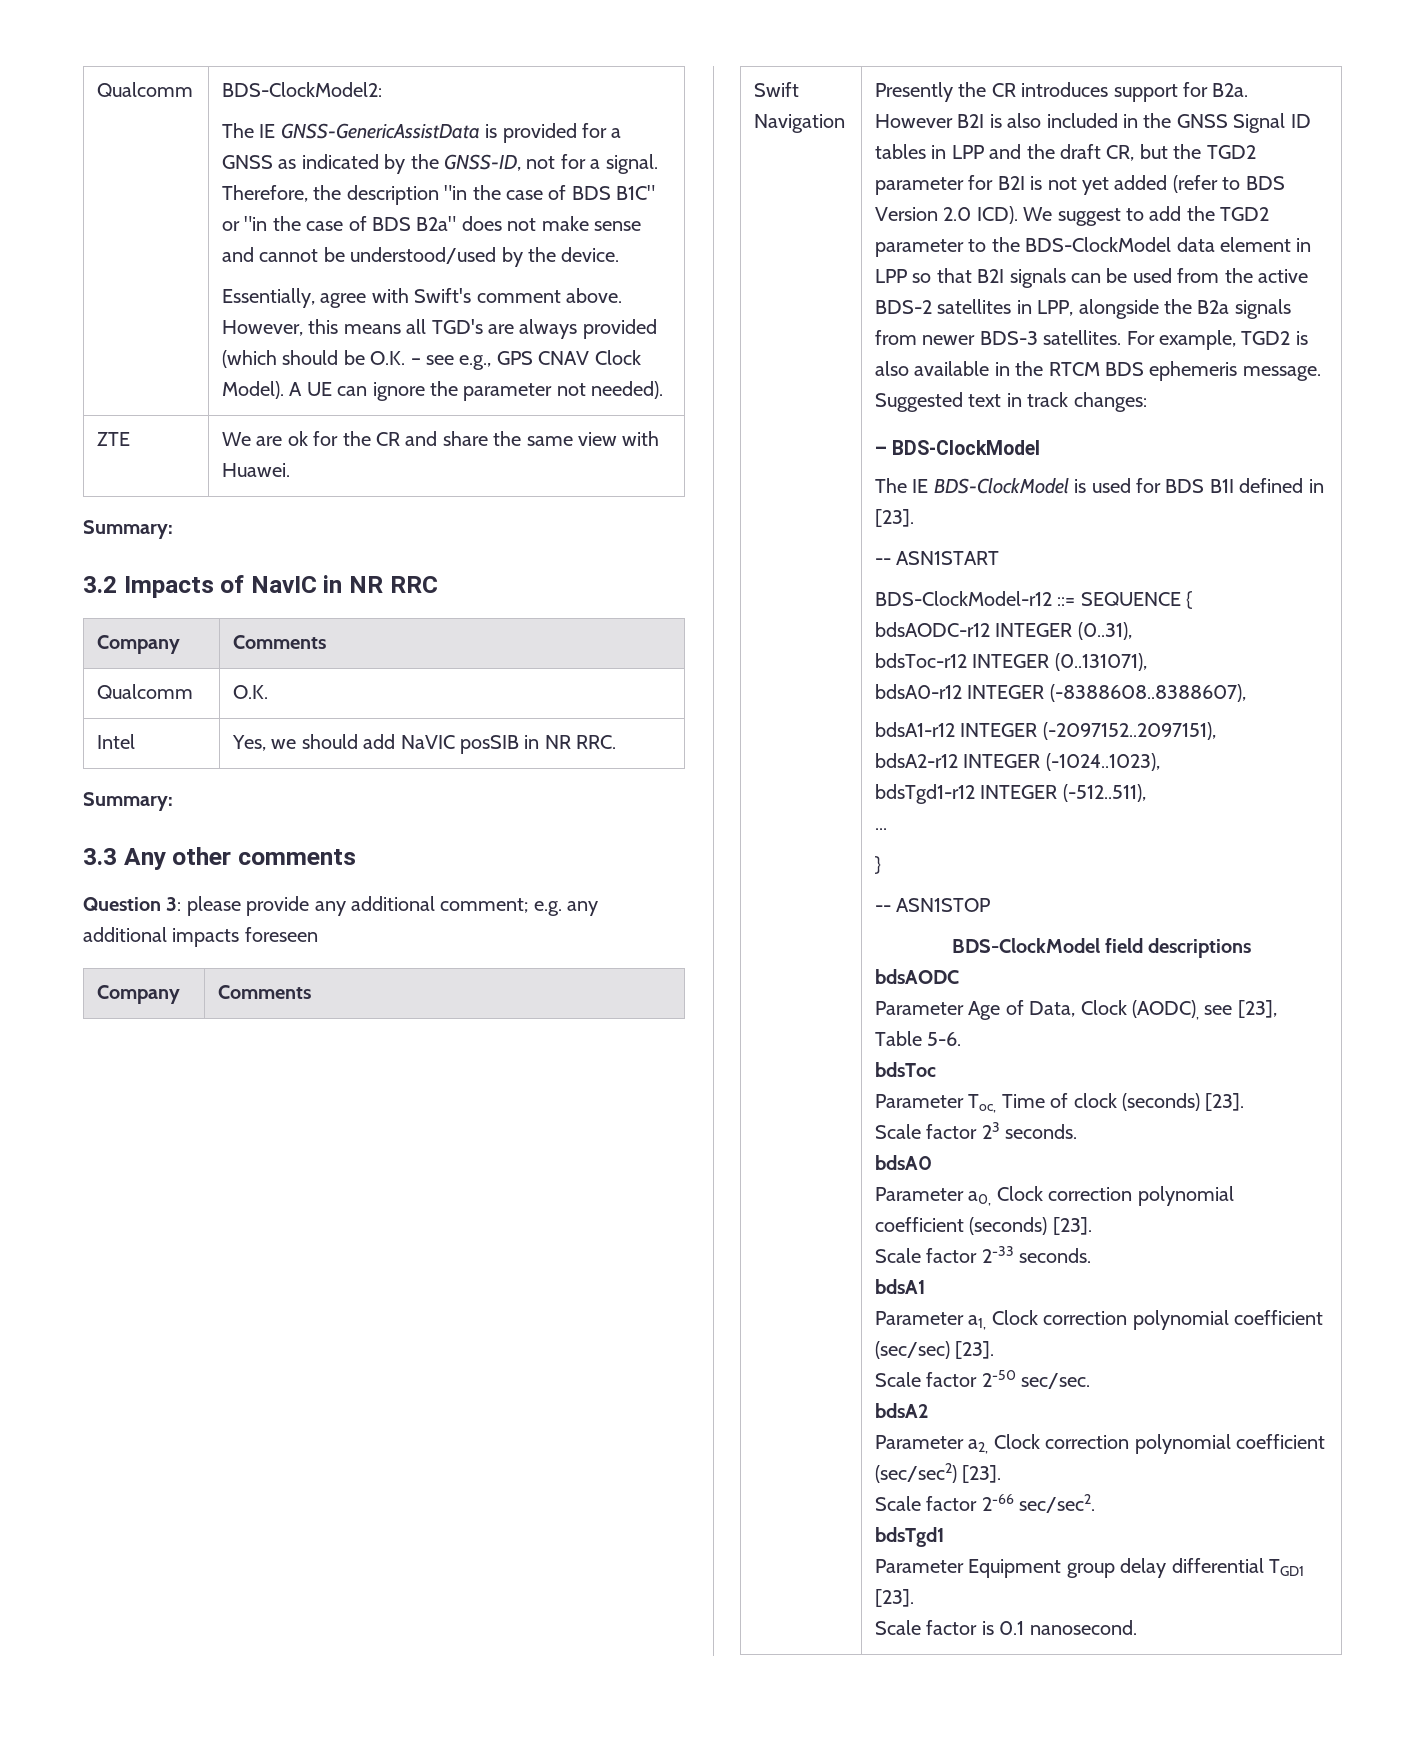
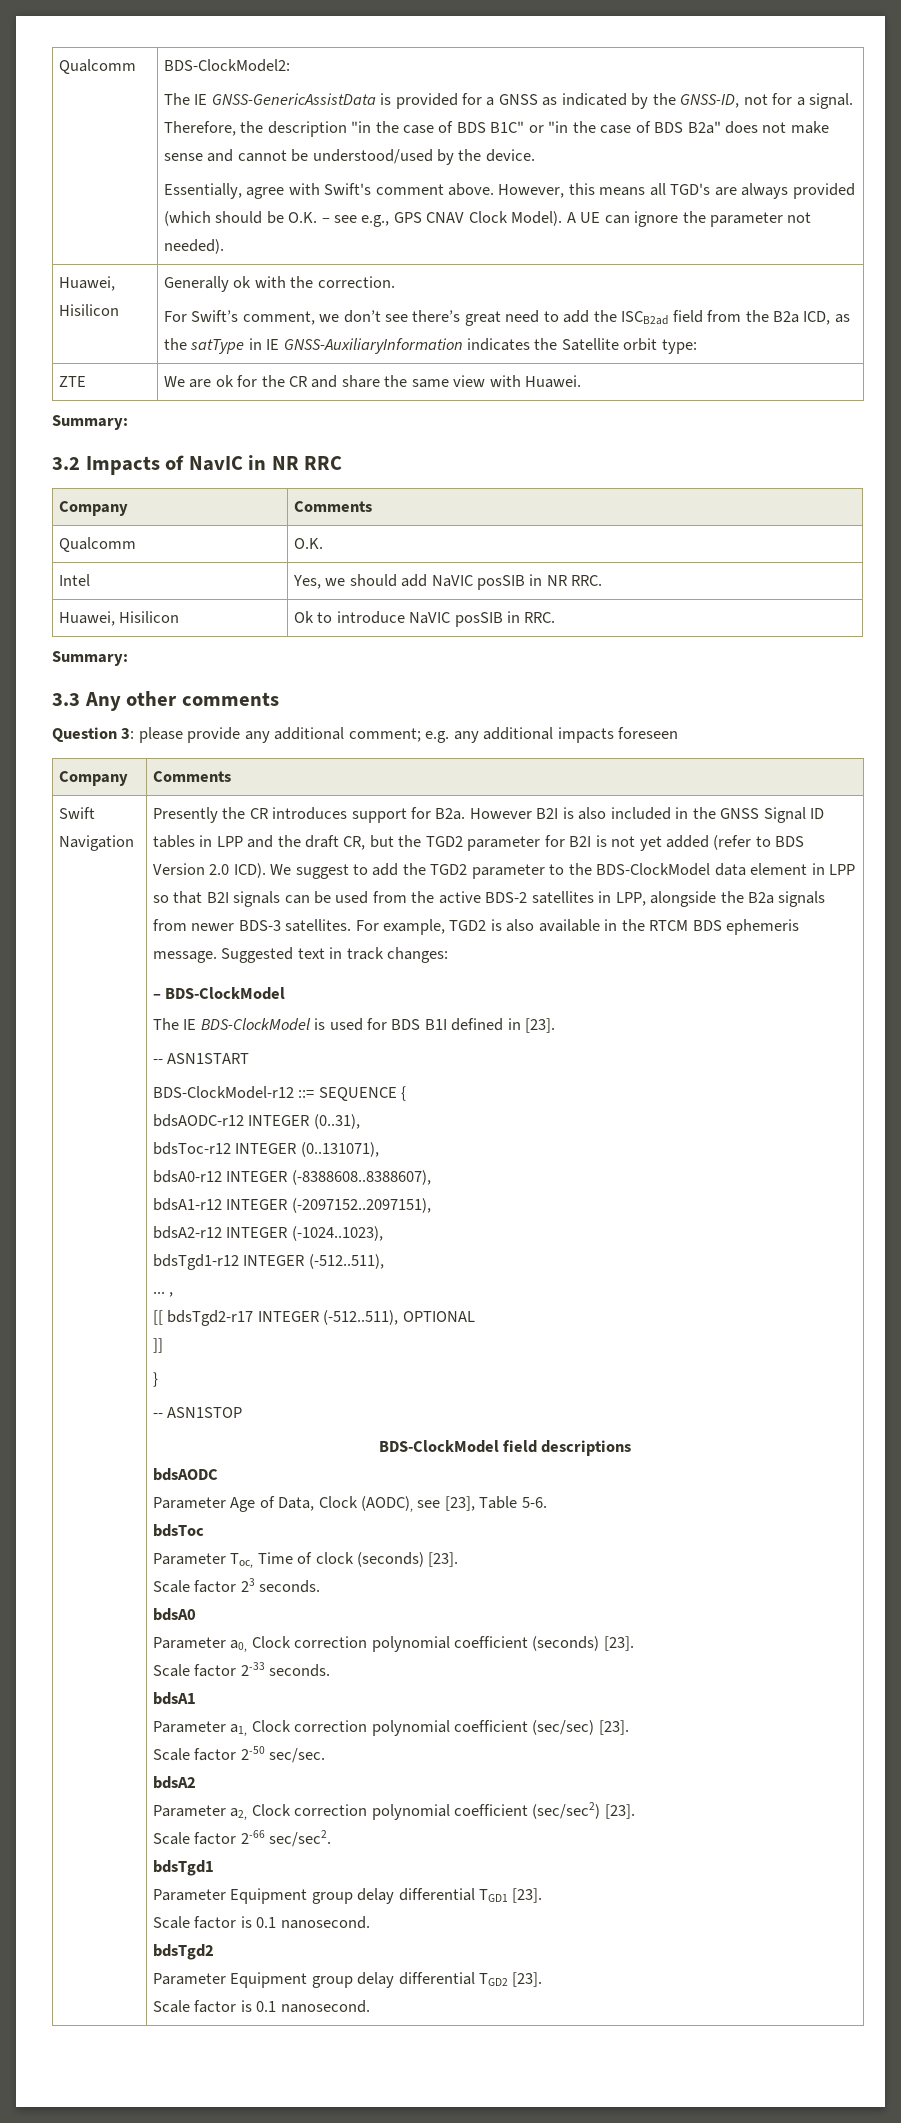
(664, 390) none -> [58,276,115,291] [58,304,119,316] [163,276,395,292] [163,310,850,326] [163,338,697,354] // Huawei, Hisilicon | Generally ok with the correction. // For Swift’s comment, we don’t see there’s great need to add the ISCB2ad field from the B2a ICD, as the satType in IE GNSS-AuxiliaryInformation indicates the Satellite orbit type:
(617, 742) none -> [58,611,180,626] [293,611,556,627] // Huawei, Hisilicon | Ok to introduce NaVIC posSIB in RRC.
(888, 829) none -> [169,1292,174,1297] [152,1310,475,1326] [152,1338,163,1353] , // [[ bdsTgd2-r17 INTEGER (-512..511), OPTIONAL // ]]
(1137, 1627) none -> [152,1944,214,1960] [152,1972,543,1988] [152,2000,370,2013] // bdsTgd2 // Parameter Equipment group delay differential TGD2 [23]. // Scale factor is 0.1 nanosecond.

